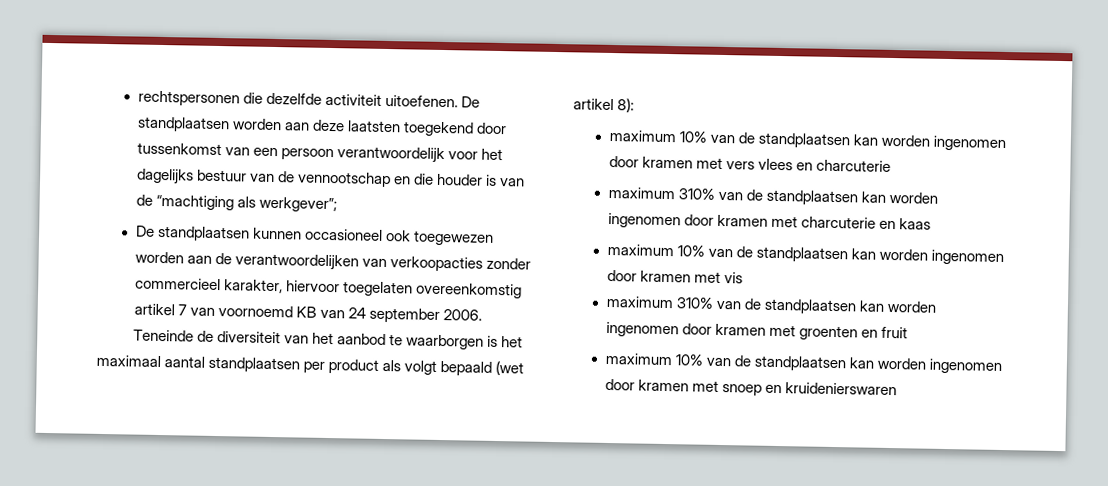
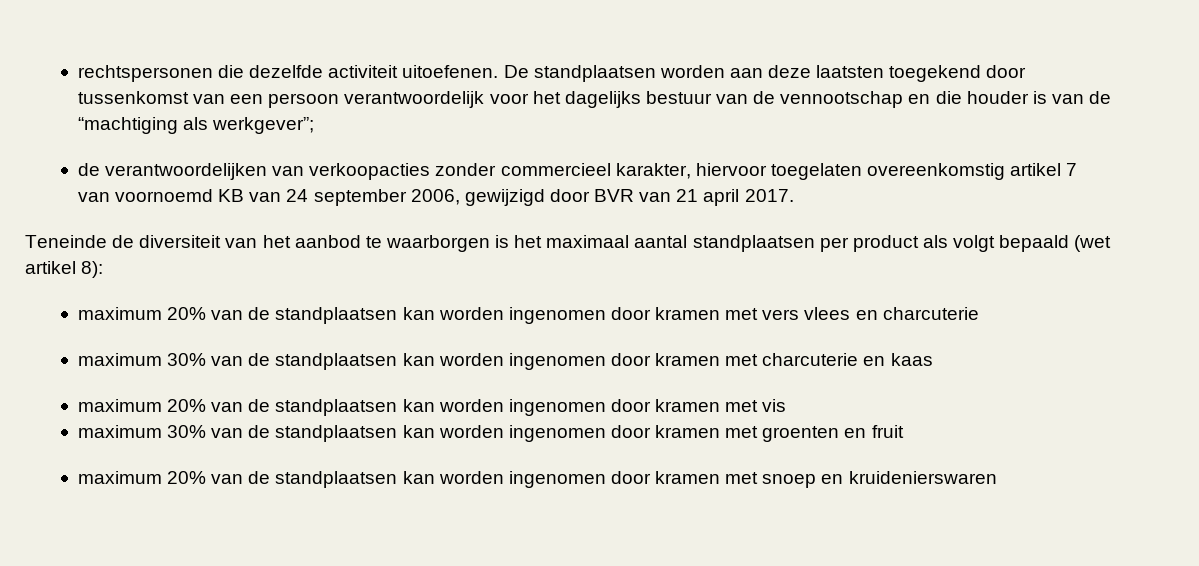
[135,225,494,246] [134,251,212,264] De standplaatsen kunnen occasioneel ook toegewezen worden aan -> (315, 125) none
[443,309,483,321] 2006. -> [410,189,794,206] 2006, gewijzigd door BVR van 21 april 2017.
[678,131,708,143] 10% -> [167,307,207,320] 20%
[677,188,715,200] 310% -> [167,353,207,366] 30%
[676,245,705,257] 10% -> [167,399,207,412] 20%
[675,297,714,309] 310% -> [167,425,207,438] 30%
[674,354,704,366] 10% -> [167,471,207,484] 20%

